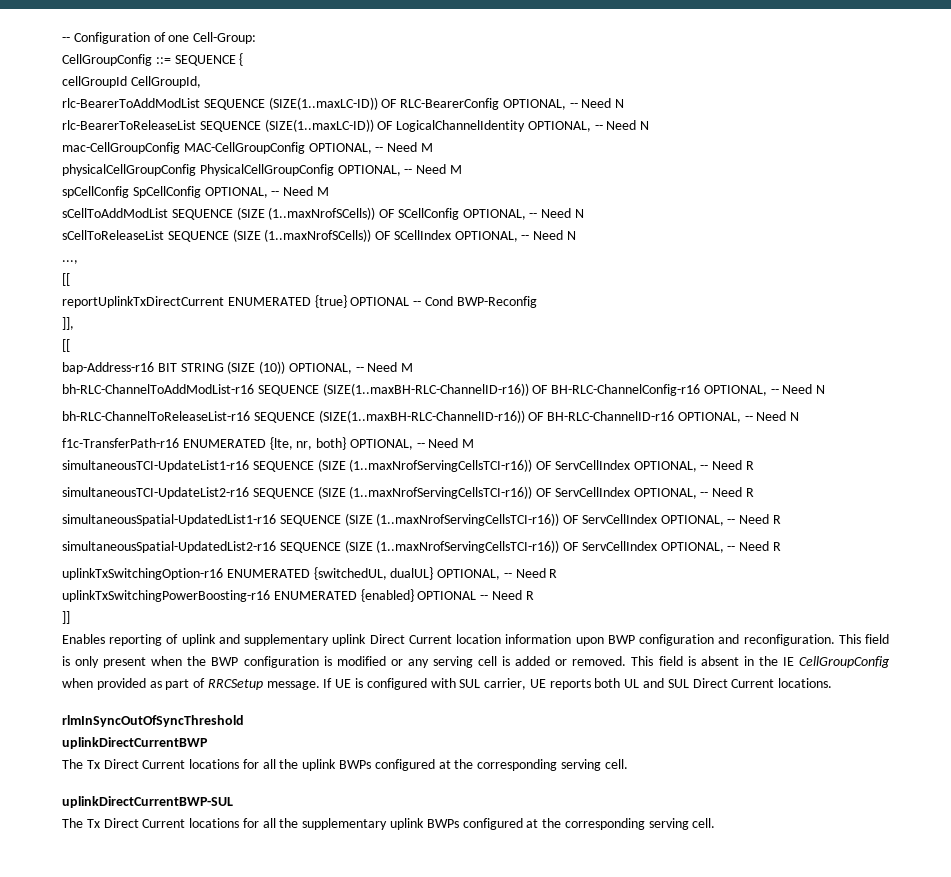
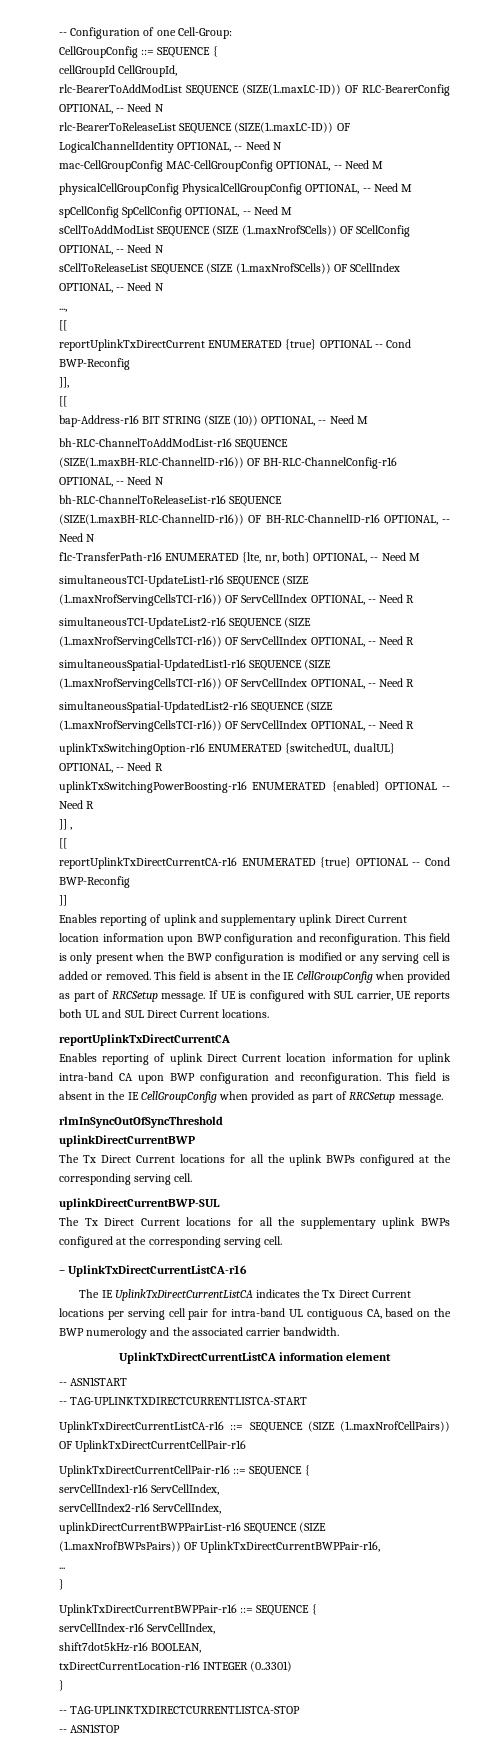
(534, 595) none -> [59,819,73,830] [59,838,67,849] [59,857,451,869] [59,876,130,888] // ]] , // [[ // reportUplinkTxDirectCurrentCA-r16 ENUMERATED {true} OPTIONAL -- Cond BWP-Reconfig
(833, 683) none -> [59,1034,230,1046] [59,1053,452,1065] [59,1072,450,1084] [59,1091,443,1103] // reportUplinkTxDirectCurrentCA // Enables reporting of uplink Direct Current location information for uplink intra-band CA upon BWP configuration and reconfiguration. This field is absent in the IE CellGroupConfig when provided as part of RRCSetup message.
(716, 823) none -> [59,1265,248,1277] [79,1289,411,1301] [59,1308,451,1320] [59,1327,340,1339] [118,1352,392,1364] [59,1377,128,1386] [59,1397,308,1405] [59,1421,450,1433] [59,1440,247,1452] [59,1465,310,1477] [59,1484,220,1495] [59,1503,222,1514] [59,1522,327,1534] [59,1541,381,1553] [59,1567,65,1569] [59,1579,64,1590] [59,1604,317,1616] [59,1623,216,1634] [59,1642,202,1653] [59,1661,293,1672] [59,1680,64,1691] [59,1706,301,1714] [59,1724,121,1733] // – UplinkTxDirectCurrentListCA-r16 // The IE UplinkTxDirectCurrentListCA indicates the Tx Direct Current locations per serving cell pair for intra-band UL contiguous CA, based on the BWP numerology and the associated carrier bandwidth. // UplinkTxDirectCurrentListCA information element // -- ASN1START // -- TAG-UPLINKTXDIRECTCURRENTLISTCA-START // UplinkTxDirectCurrentListCA-r16 ::= SEQUENCE (SIZE (1..maxNrofCellPairs)) OF UplinkTxDirectCurrentCellPair-r16 // UplinkTxDirectCurrentCellPair-r16 ::= SEQUENCE { // servCellIndex1-r16 ServCellIndex, // servCellIndex2-r16 ServCellIndex, // uplinkDirectCurrentBWPPairList-r16 SEQUENCE (SIZE (1..maxNrofBWPsPairs)) OF UplinkTxDirectCurrentBWPPair-r16, // ... // } // UplinkTxDirectCurrentBWPPair-r16 ::= SEQUENCE { // servCellIndex-r16 ServCellIndex, // shift7dot5kHz-r16 BOOLEAN, // txDirectCurrentLocation-r16 INTEGER (0..3301) // } // -- TAG-UPLINKTXDIRECTCURRENTLISTCA-STOP // -- ASN1STOP

